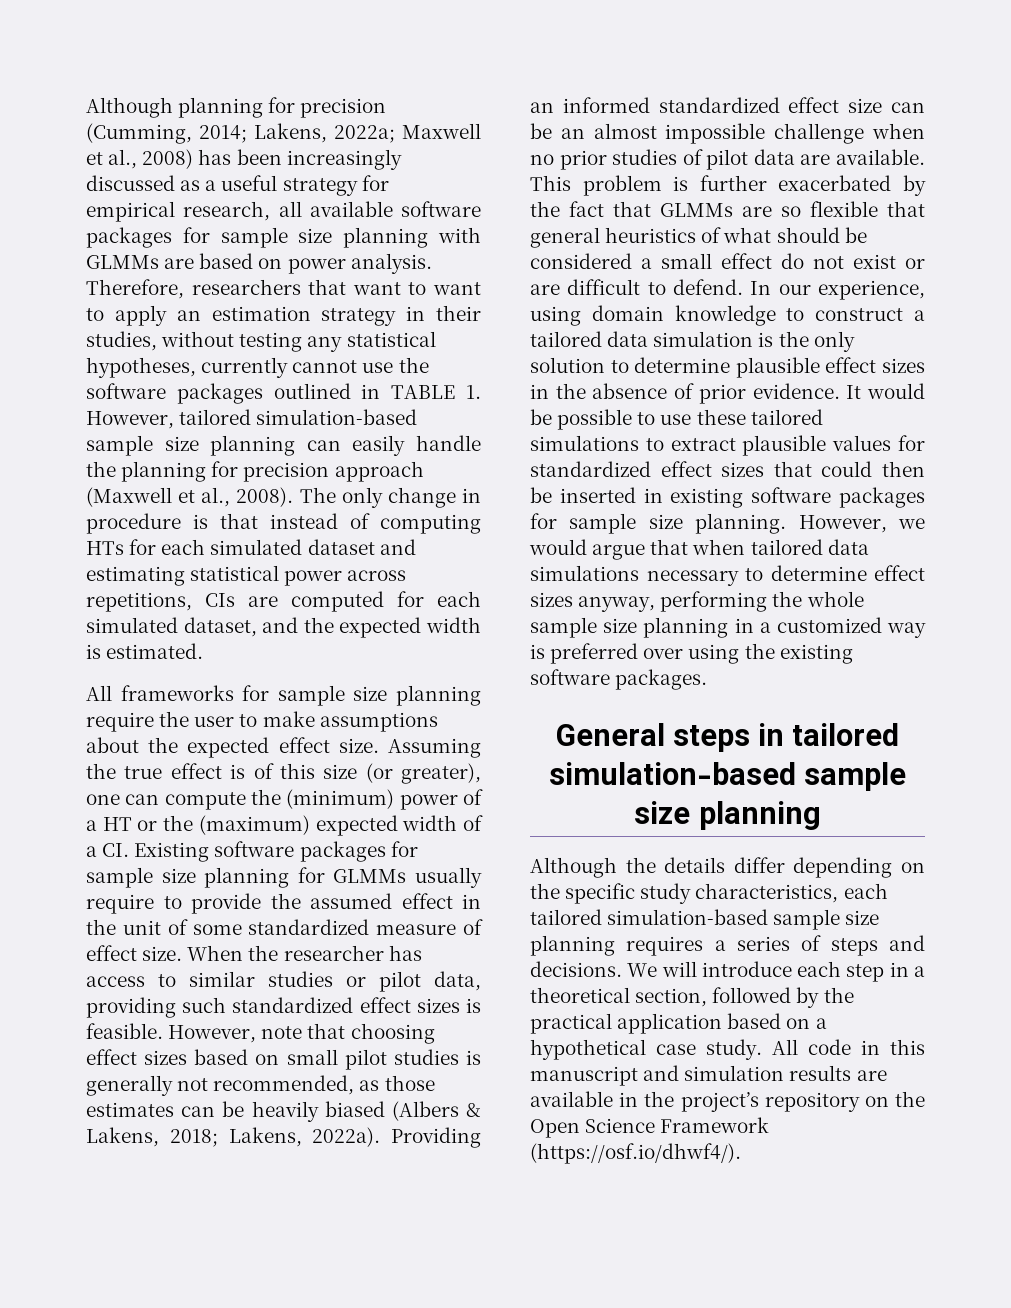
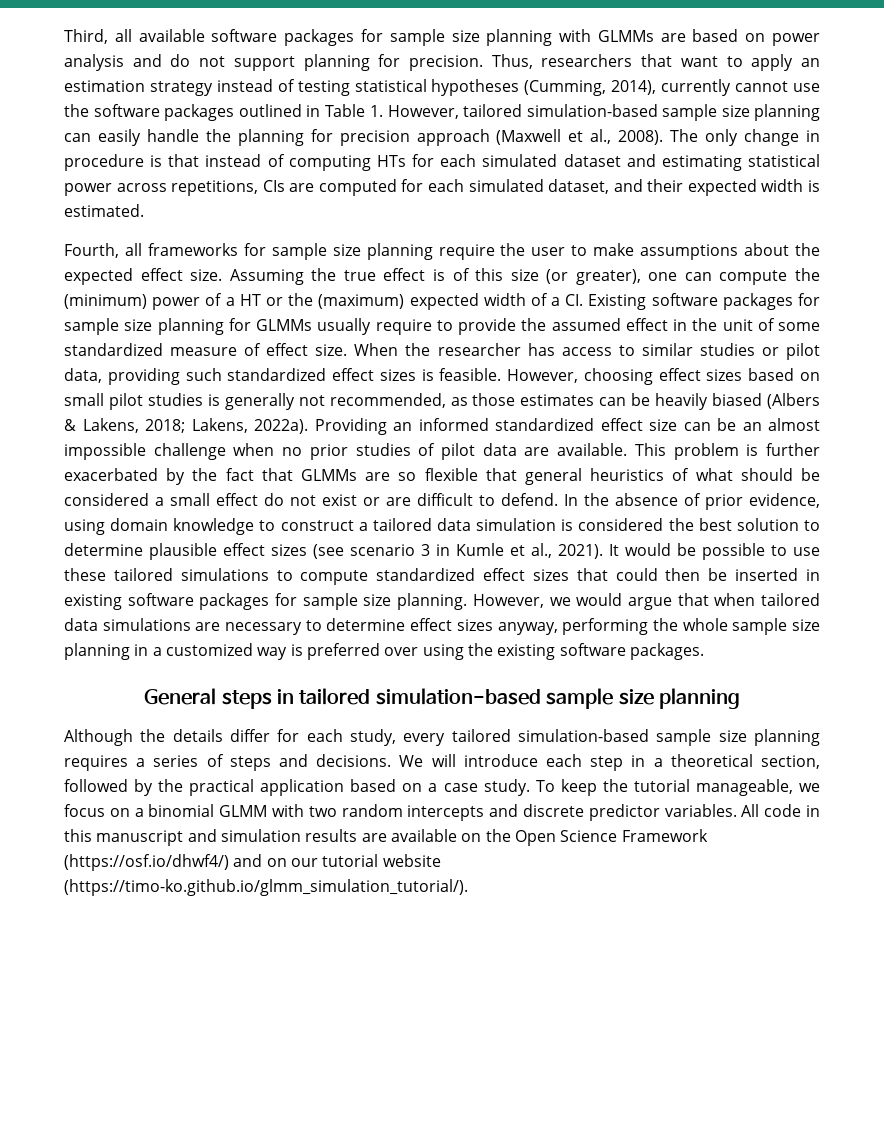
[86,97,387,118] [86,123,481,144] [86,149,402,170] [86,175,389,196] [86,201,271,222] Although planning for precision (Cumming, 2014; Lakens, 2022a; Maxwell et al., 2008) has been increasingly discussed as a useful strategy for empirical research, -> [64,29,108,44] Third,
[350,253,432,274] [86,279,184,299] analysis. Therefore, -> [64,54,533,71] analysis and do not support planning for precision. Thus,
[433,282,482,295] [86,308,104,321] want to -> (743, 61) none
[406,305,481,321] [86,331,436,352] [86,357,196,378] in their studies, without testing any statistical hypotheses, -> [216,79,657,96] instead of testing statistical hypotheses (Cumming, 2014),
[391,385,456,399] TABLE -> [324,104,366,117] Table
[303,617,334,633] the -> [647,179,684,192] their
[86,685,112,701] All -> [64,243,142,258] Fourth, all
[261,1023,346,1039] note that -> (579, 376) none
[778,280,925,300] our experience, -> [584,493,820,510] the absence of prior evidence,
[778,331,855,352] the only -> [578,518,732,531] considered the best
[530,383,840,404] in the absence of prior evidence. -> [313,543,603,559] (see scenario 3 in Kumle et al., 2021).
[670,435,925,456] extract plausible values for -> [300,570,369,585] compute
(639, 573) none -> [195,622,221,631] are
[793,857,925,878] [530,883,888,904] depending on the specific study characteristics, each -> [277,729,446,746] for each study, every
[530,1039,646,1060] hypothetical -> (438, 787) none
(762, 1049) none -> [535,779,820,796] [64,804,737,821] To keep the tutorial manageable, we focus on a binomial GLMM with two random intercepts and discrete predictor variables.
[619,1091,860,1112] in the project’s repository -> (457, 835) none
[530,1143,741,1164] (https://osf.io/dhwf4/). -> [64,854,441,871] [64,879,468,896] (https://osf.io/dhwf4/) and on our tutorial website (https://timo-ko.github.io/glmm_simulation_tutorial/).

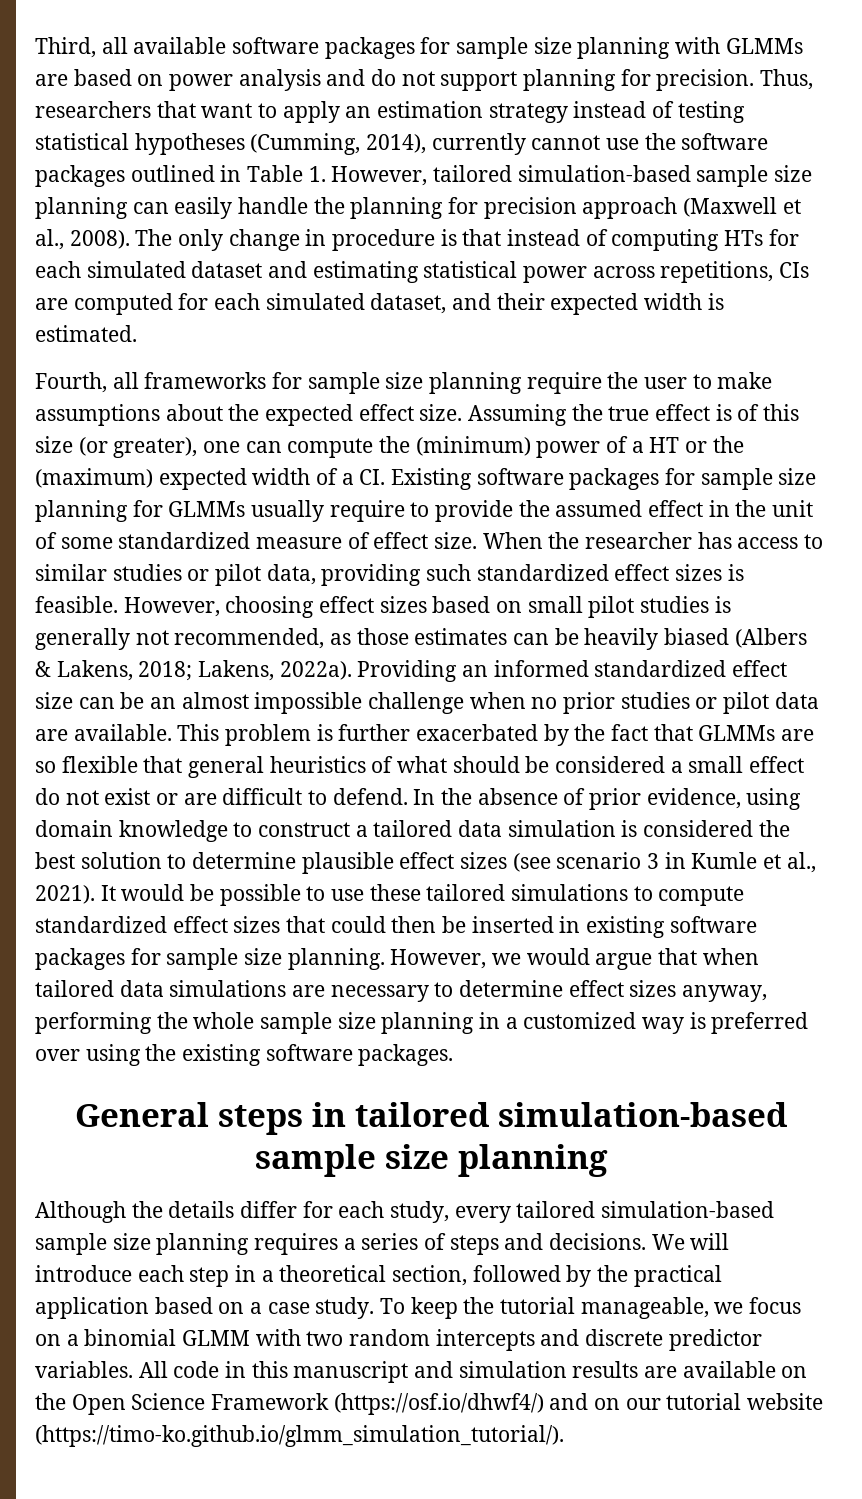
[418,443,436,456] of -> [695,697,718,709] or

